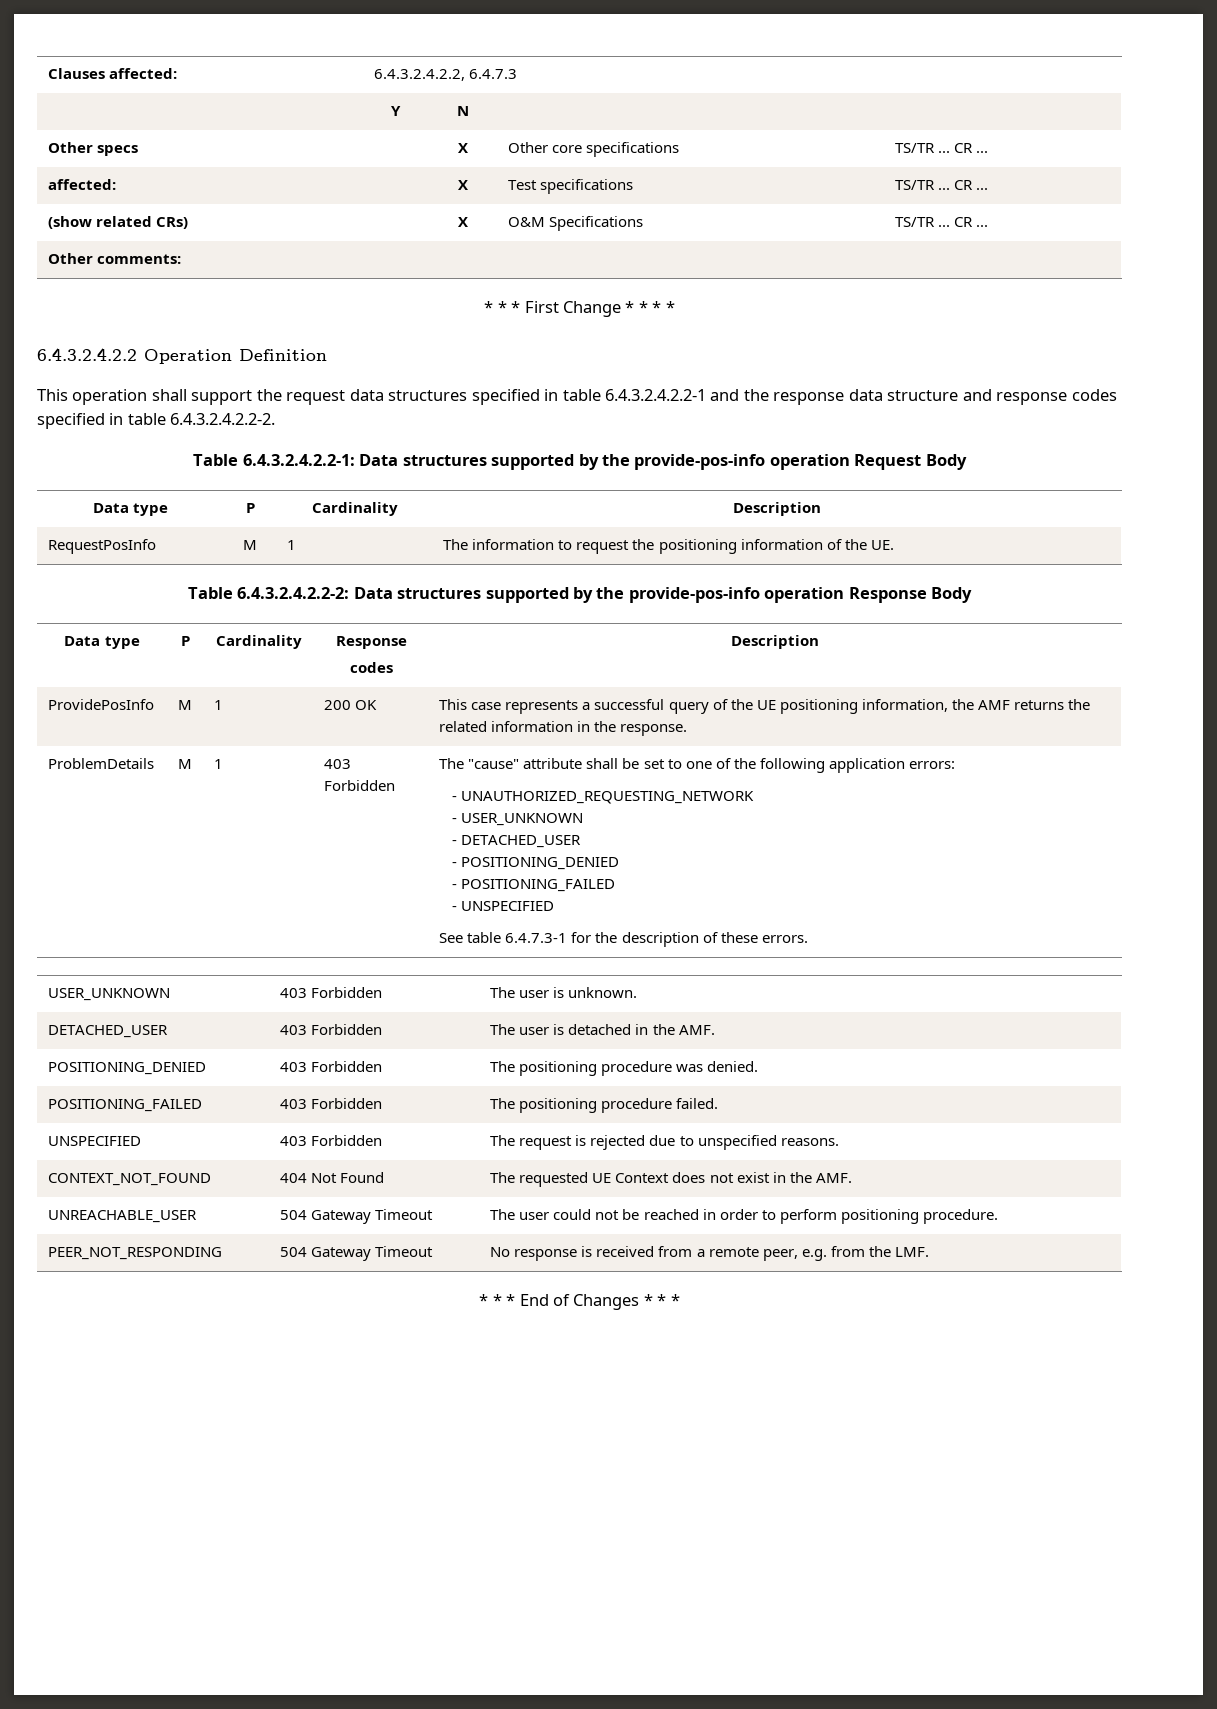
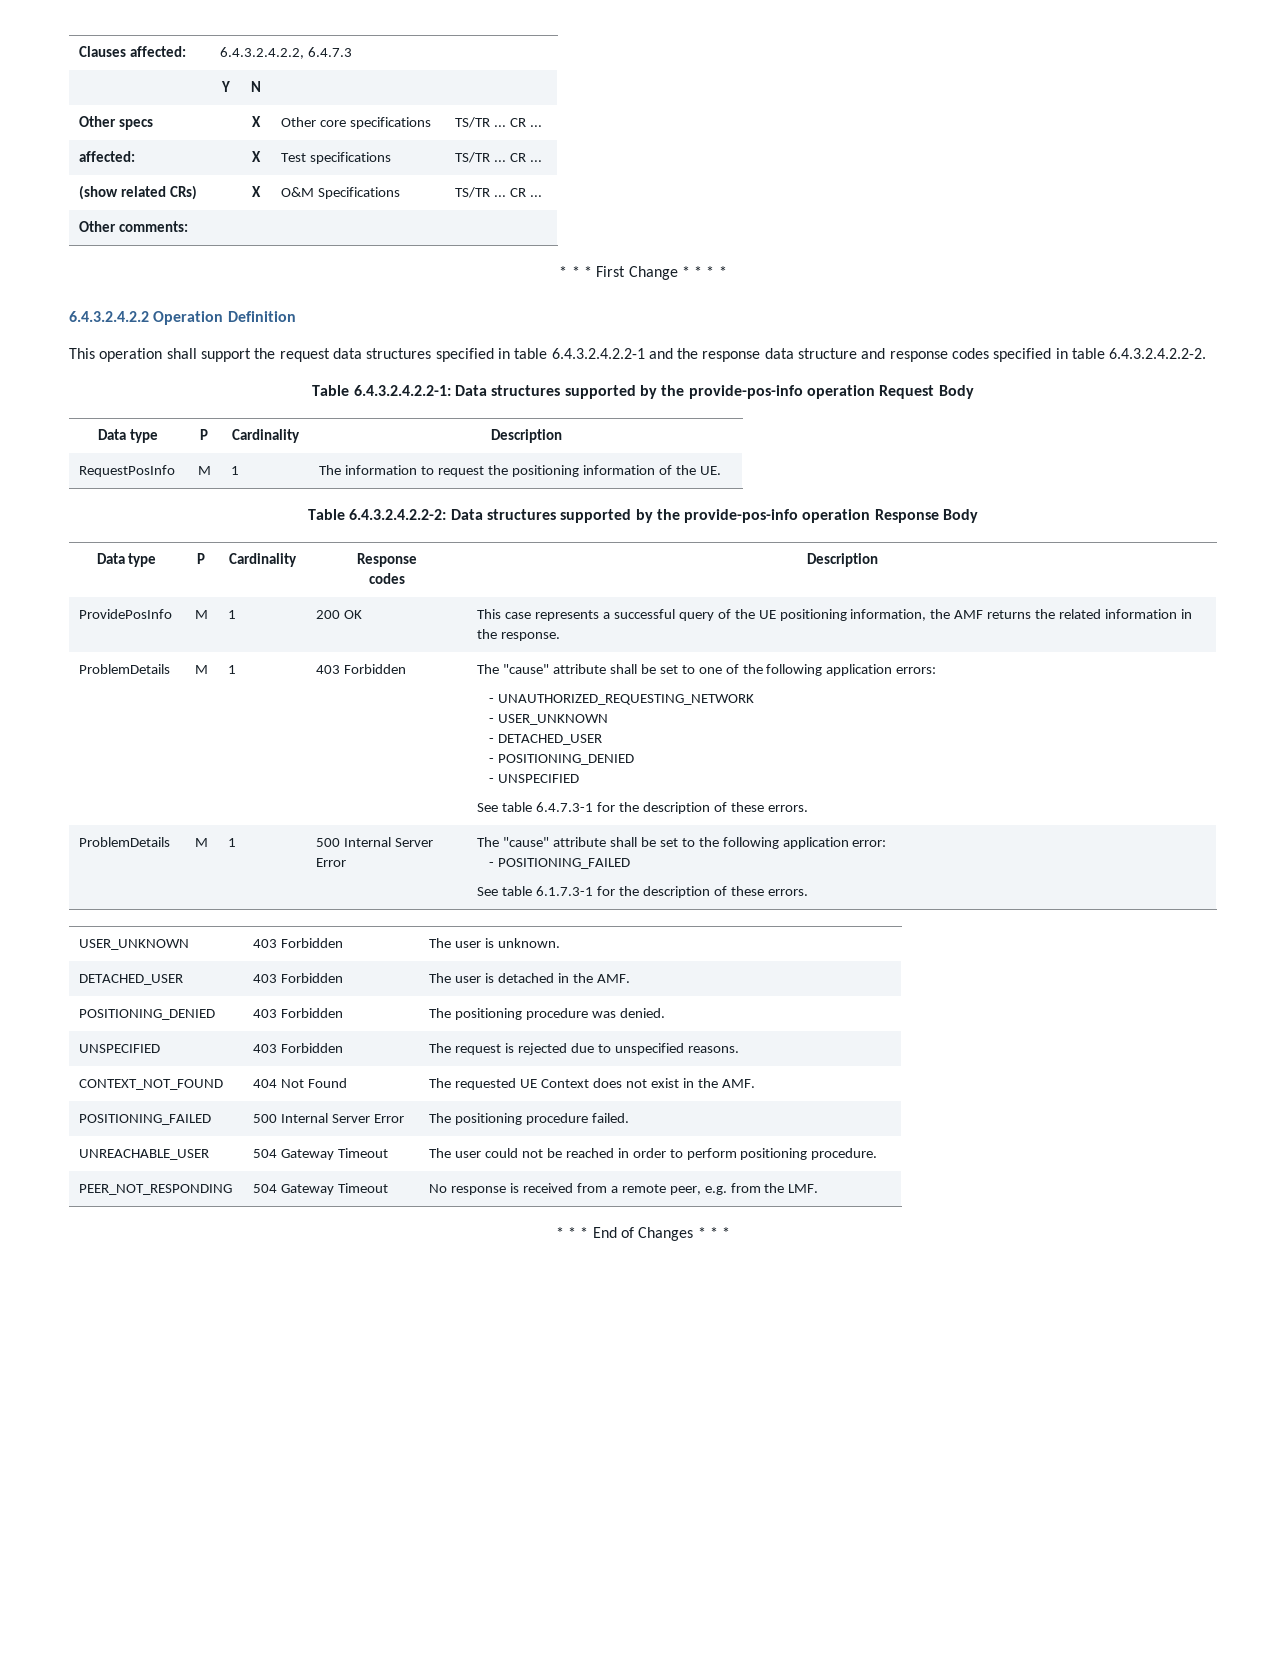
[451,879,615,892] // - POSITIONING_FAILED -> (634, 759) none
(808, 939) none -> [79,837,171,847] [194,838,208,847] [228,838,237,847] [316,837,434,847] [316,858,347,867] [477,837,887,849] [489,858,630,869] [477,886,808,898] // ProblemDetails | M | 1 | 500 Internal Server Error | The "cause" attribute shall be set to the following application error: // - POSITIONING_FAILED // See table 6.1.7.3-1 for the description of these errors.
[48,1099,203,1112] [280,1098,383,1109] [490,1098,719,1113] // POSITIONING_FAILED | 403 Forbidden | The positioning procedure failed. -> (665, 1013) none
(852, 1178) none -> [79,1114,212,1125] [253,1113,405,1123] [429,1113,630,1125] // POSITIONING_FAILED | 500 Internal Server Error | The positioning procedure failed.

